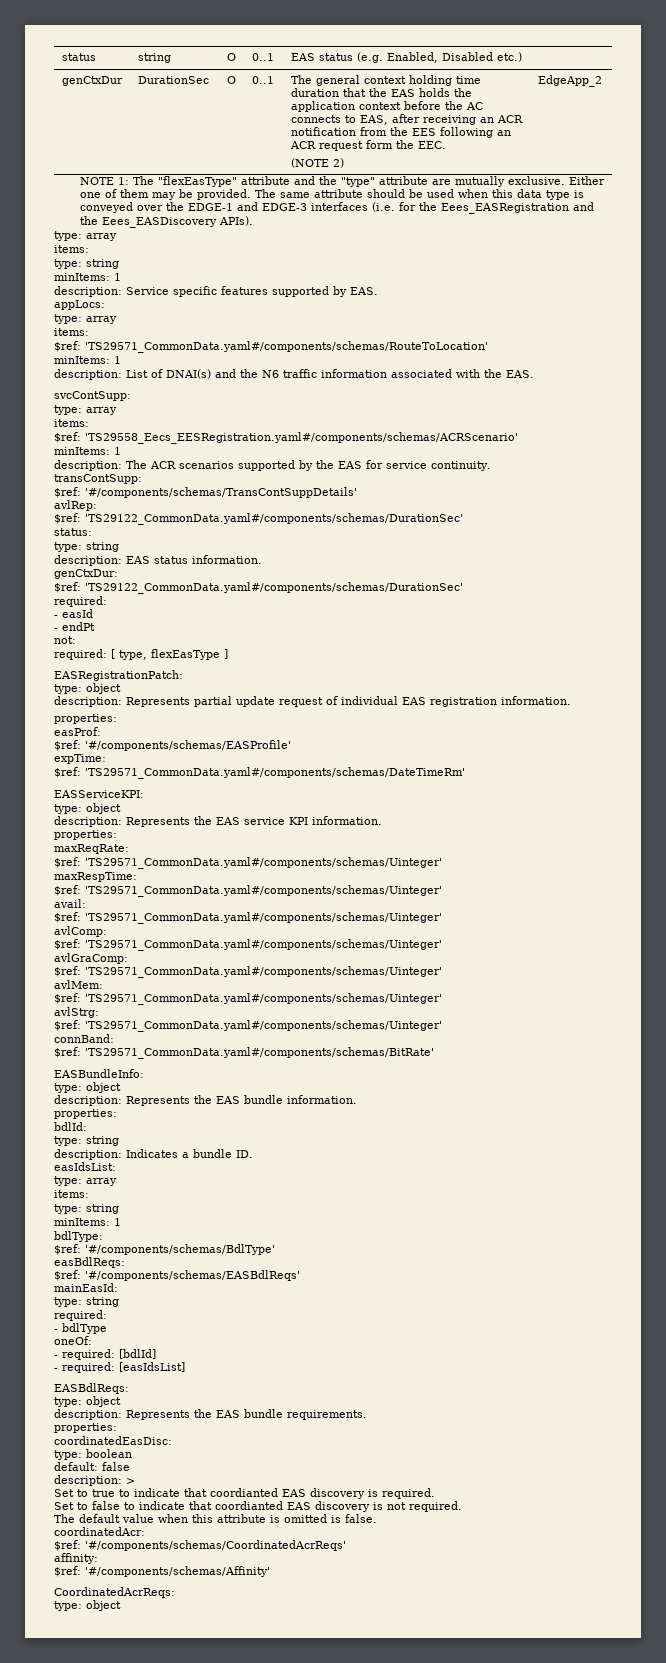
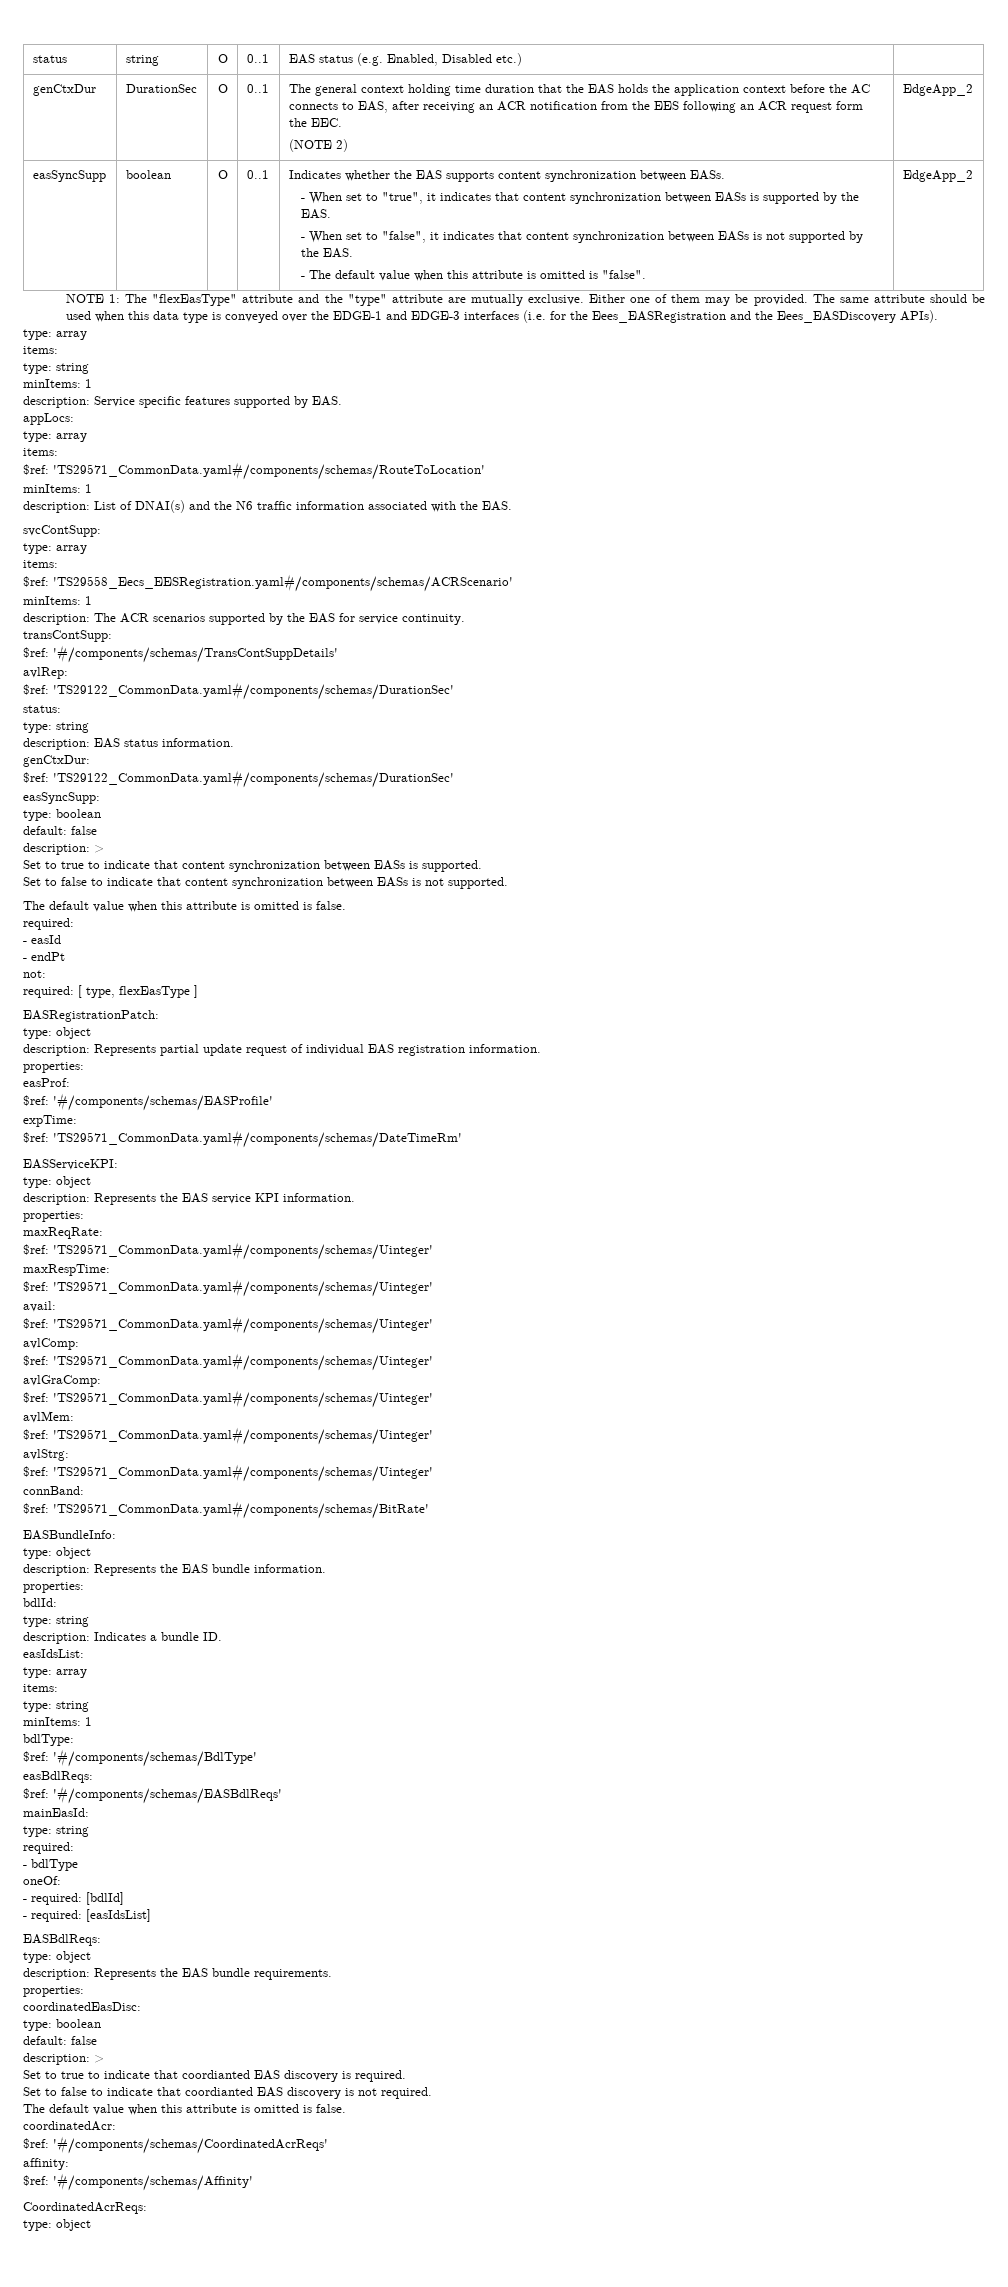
(602, 81) none -> [32,170,106,182] [125,170,171,179] [217,170,228,179] [246,170,269,179] [288,170,725,182] [301,192,860,204] [301,209,332,219] [301,231,864,243] [301,248,354,258] [301,270,647,281] [902,170,973,182] // easSyncSupp | boolean | O | 0..1 | Indicates whether the EAS supports content synchronization between EASs. // - When set to "true", it indicates that content synchronization between EASs is supported by the EAS. // - When set to "false", it indicates that content synchronization between EASs is not supported by the EAS. // - The default value when this attribute is omitted is "false". | EdgeApp_2
(463, 588) none -> [23,792,100,804] [23,809,101,821] [23,826,97,835] [23,843,104,855] [23,860,482,872] [23,877,508,889] [23,901,346,912] // easSyncSupp: // type: boolean // default: false // description: > // Set to true to indicate that content synchronization between EASs is supported. // Set to false to indicate that content synchronization between EASs is not supported. // The default value when this attribute is omitted is false.

